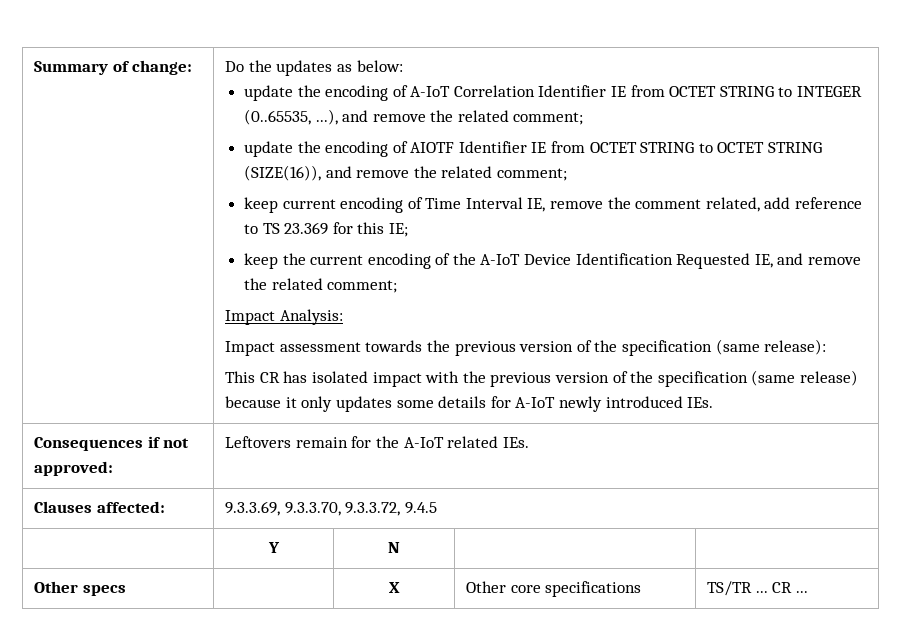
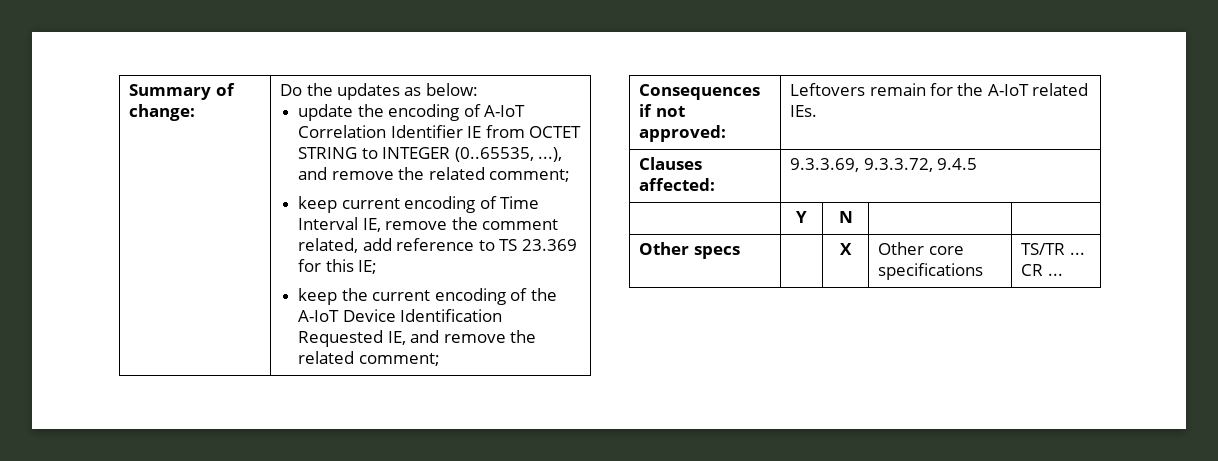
[243,141,822,157] [243,165,567,181] // update the encoding of AIOTF Identifier IE from OCTET STRING to OCTET STRING (SIZE(16)), and remove the related comment; -> (571, 175) none
[225,309,343,325] [225,339,827,356] [225,370,858,387] [225,396,714,412] // Impact Analysis: // Impact assessment towards the previous version of the specification (same release): // This CR has isolated impact with the previous version of the specification (same release) because it only updates some details for A-IoT newly introduced IEs. -> (440, 359) none
[284,502,341,516] 9.3.3.70, -> (860, 165) none

